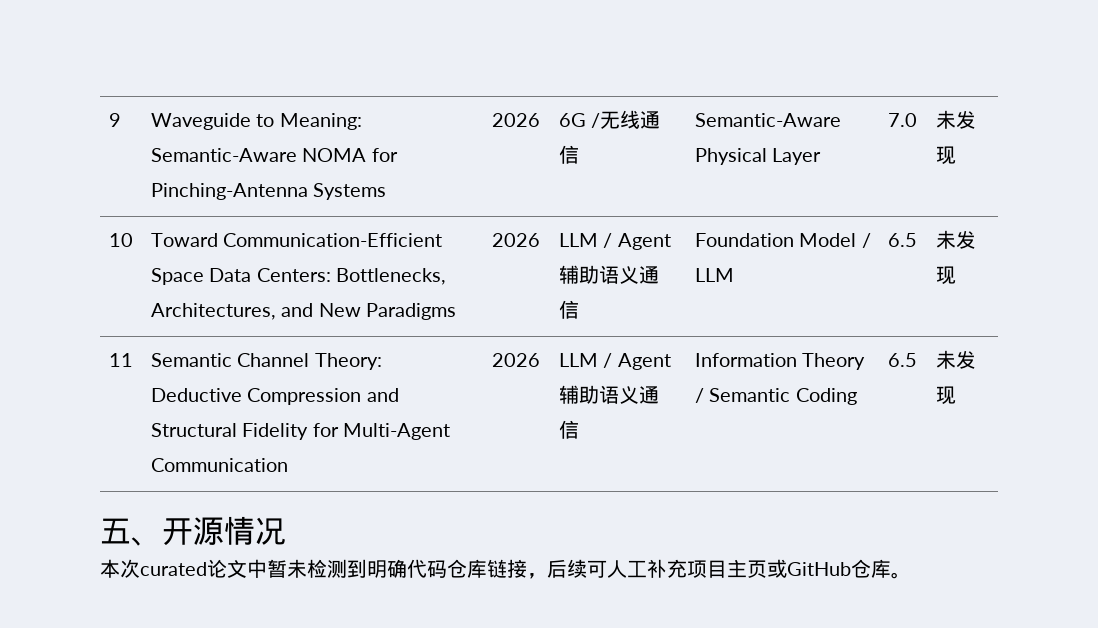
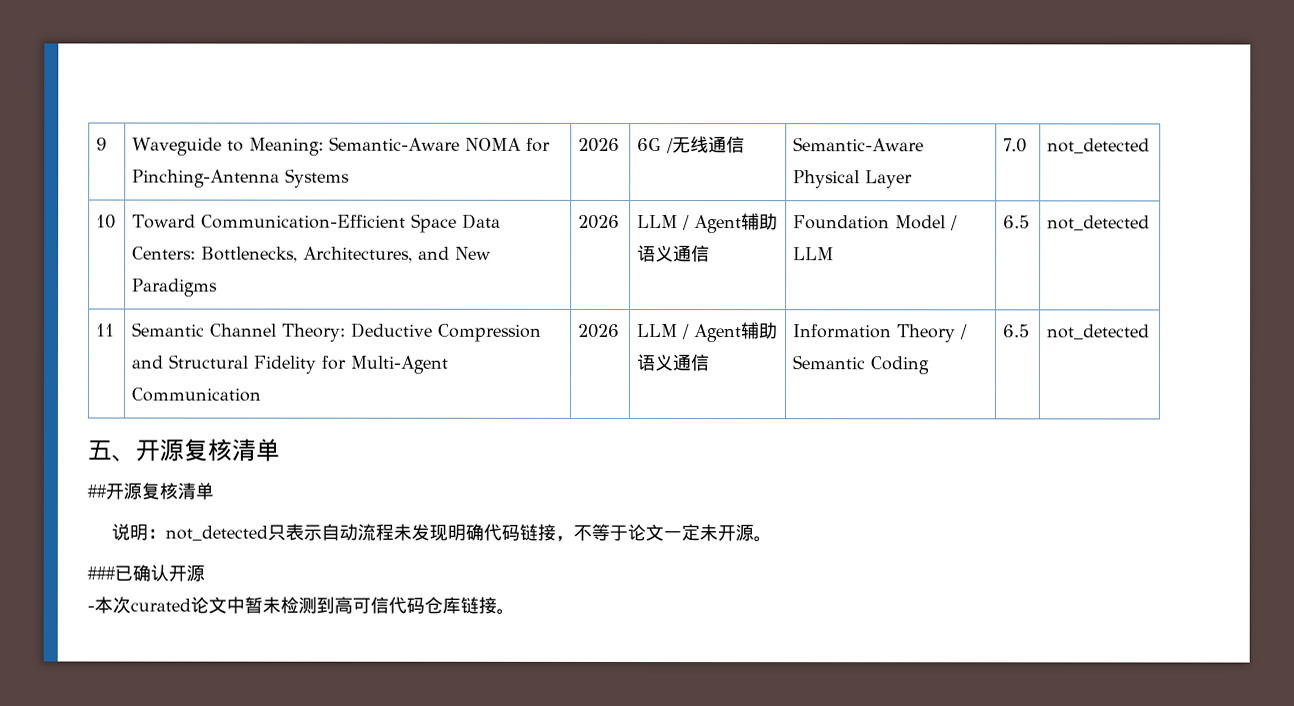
[935,110,976,129] [935,146,956,165] 未发现 -> [1047,138,1151,154] not_detected
[935,230,976,249] [935,266,956,285] 未发现 -> [1047,215,1151,231] not_detected
[935,350,976,369] [935,386,956,405] 未发现 -> [1047,324,1151,340] not_detected
[224,516,286,545] 情况 // -> [183,438,280,462] [87,482,214,500] [110,523,772,543] [87,564,205,582] [87,605,95,612] 复核清单 // ##开源复核清单 // 说明：not_detected只表示自动流程未发现明确代码链接，不等于论文一定未开源。 // ###已确认开源 // -
[367,559,407,578] 明确 -> [334,596,389,614] 高可信
[527,559,891,579] ，后续可人工补充项目主页或GitHub仓库 -> (497, 605) none

